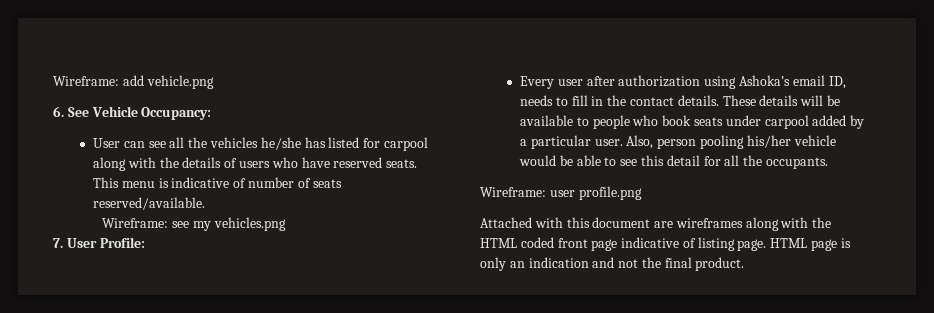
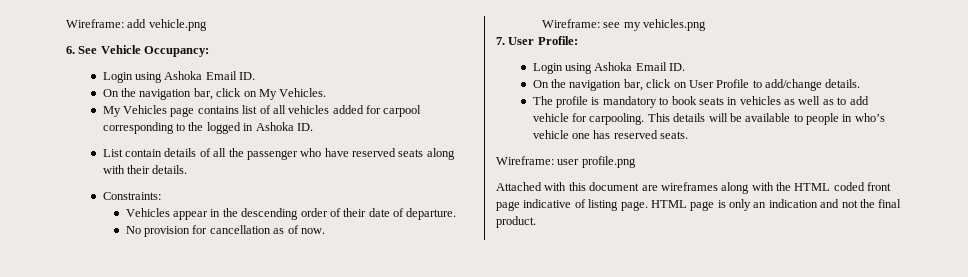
[93,137,428,151] [93,157,418,171] [93,177,342,188] [93,197,206,210] User can see all the vehicles he/she has listed for carpool along with the details of users who have reserved seats. This menu is indicative of number of seats reserved/available. -> [102,71,256,83] [102,88,327,100] [102,105,422,117] [102,122,313,134] [102,148,455,160] [102,165,188,174] [102,192,161,200] [125,208,457,220] [125,225,325,237] Login using Ashoka Email ID. // On the navigation bar, click on My Vehicles. // My Vehicles page contains list of all vehicles added for carpool corresponding to the logged in Ashoka ID. // List contain details of all the passenger who have reserved seats along with their details. // Constraints: // Vehicles appear in the descending order of their date of departure. // No provision for cancellation as of now.
[520,75,846,89] [520,95,756,106] Every user after authorization using Ashoka’s email ID, needs to fill in the contact details. These -> [532,62,686,74] [532,79,861,91] [532,96,869,108] [532,113,670,125] Login using Ashoka Email ID. // On the navigation bar, click on User Profile to add/change details. // The profile is mandatory to book seats in vehicles as well as to add vehicle for carpooling. This
[632,115,865,129] [520,135,836,149] [519,155,828,169] who book seats under carpool added by a particular user. Also, person pooling his/her vehicle would be able to see this detail for all the occupants. -> [842,113,885,122] [532,130,689,139] in who’s vehicle one has reserved seats.

